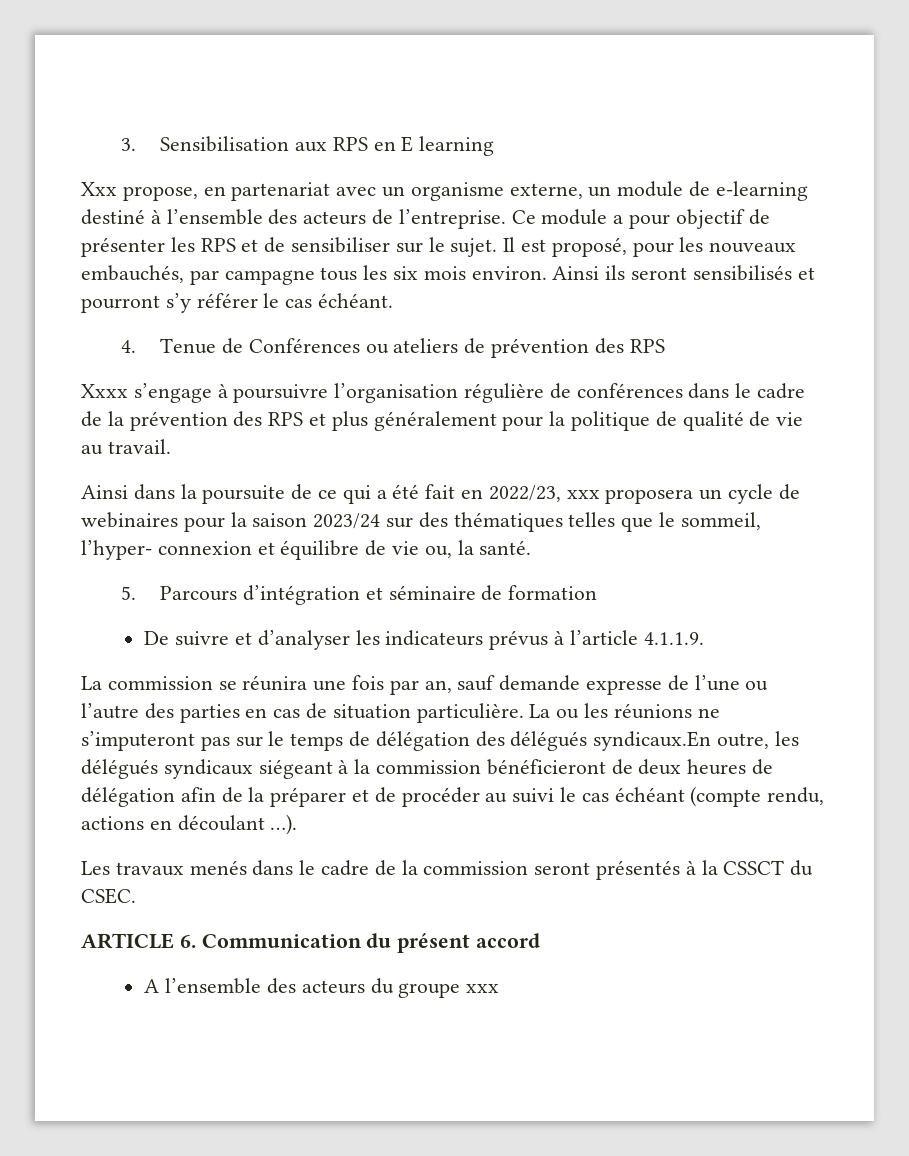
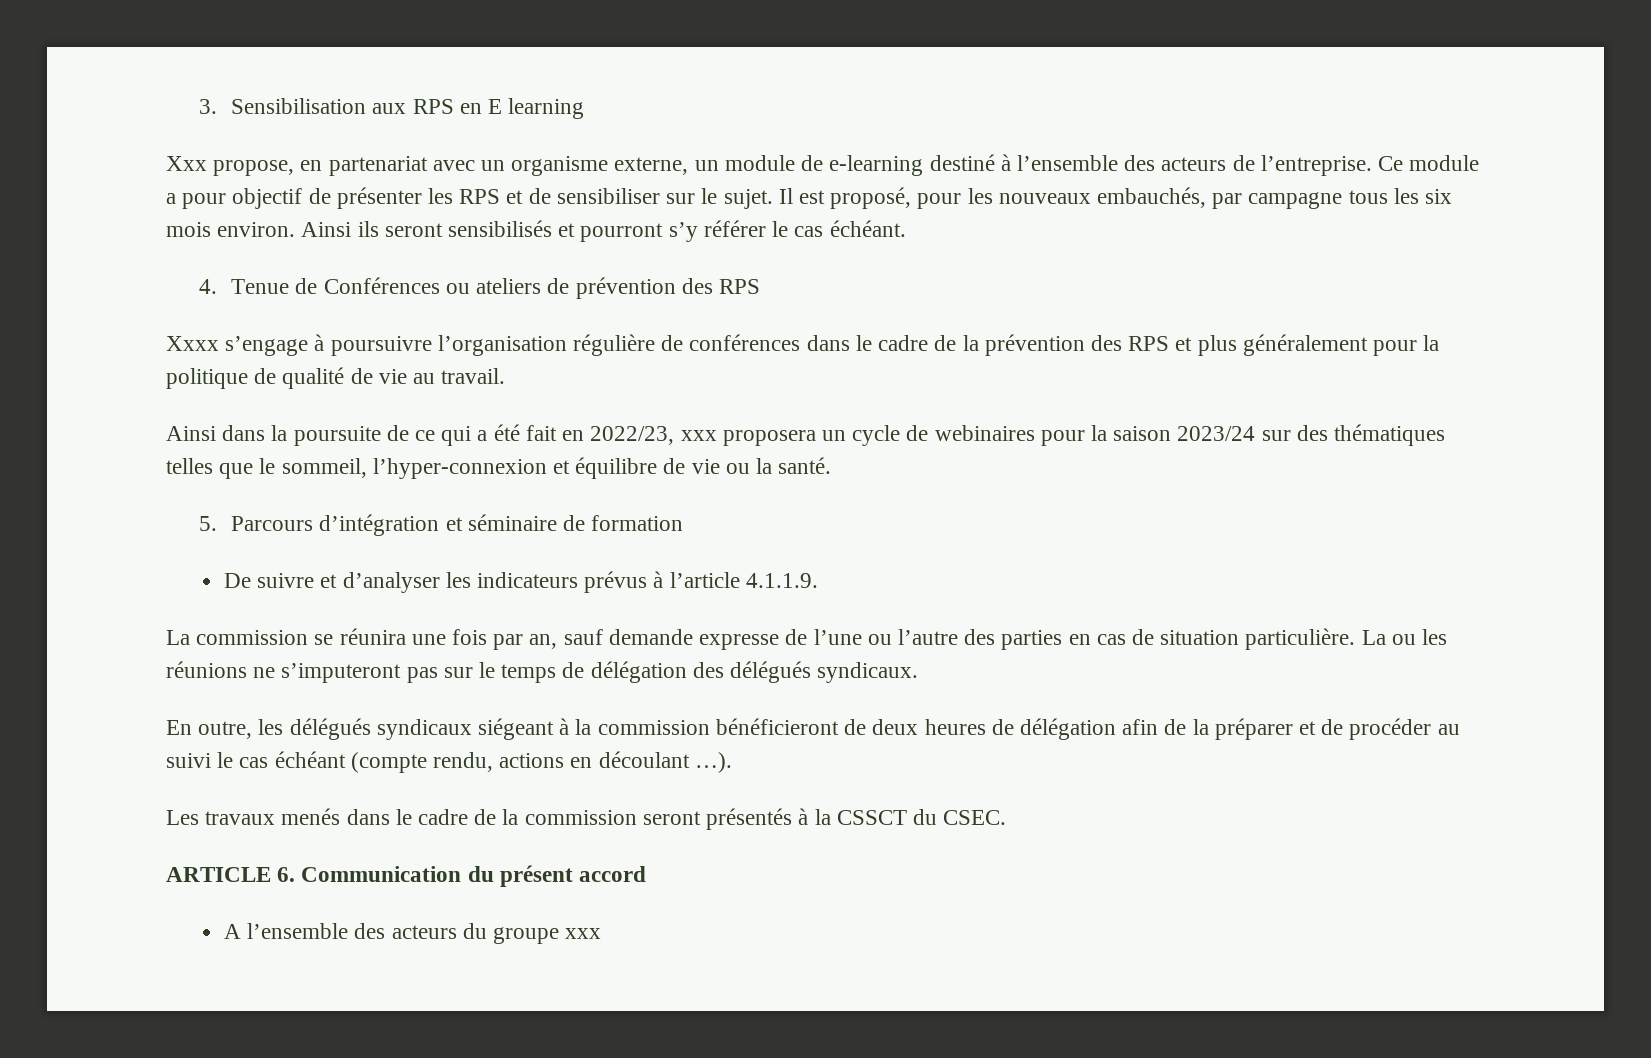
[81,540,252,560] l’hyper- connexion -> [372,458,547,479] l’hyper-connexion
[424,546,452,558] ou, -> [725,463,750,474] ou
[593,731,712,751] syndicaux.En -> [817,662,919,683] [166,720,192,735] syndicaux. // En

